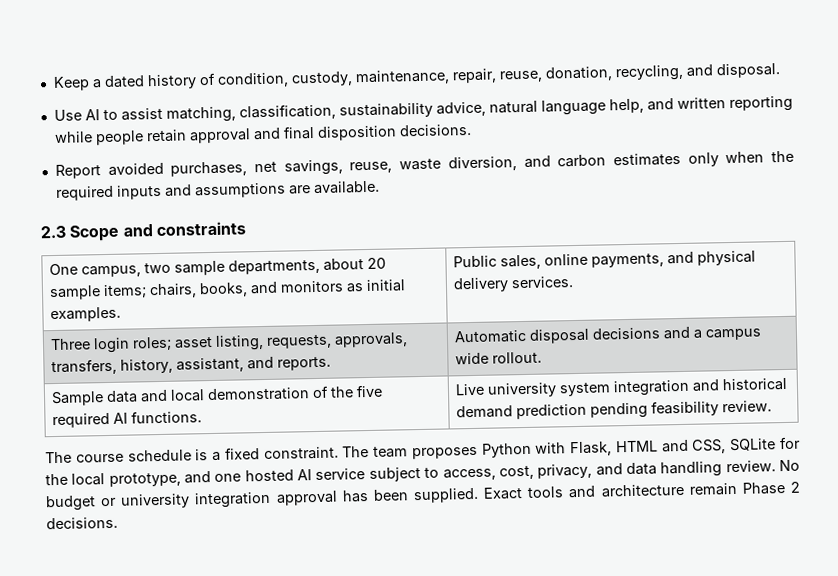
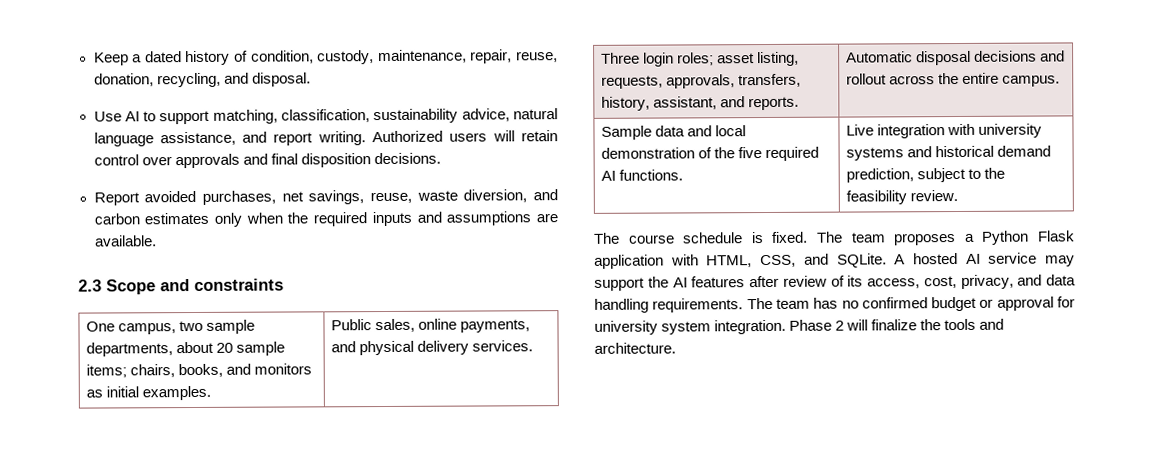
[120,107,163,121] assist -> [159,110,211,125] support
[608,95,793,114] [53,128,251,146] help, and written reporting while people retain approval -> [159,130,558,146] [93,153,240,169] assistance, and report writing. Authorized users will retain control over approvals
[692,328,762,341] [454,351,542,365] a campus wide rollout. -> [845,72,1061,87] rollout across the entire campus.
[486,377,788,398] [455,402,648,420] university system integration and historical demand prediction pending -> [877,123,1043,139] [845,145,1052,161] [845,167,1006,183] integration with university systems and historical demand prediction, subject to the
[212,436,801,462] [45,467,440,487] a fixed constraint. The team proposes Python with Flask, HTML and CSS, SQLite for the local prototype, and one hosted AI service subject to -> [772,230,1075,246] [594,252,1075,269] [594,275,864,291] fixed. The team proposes a Python Flask application with HTML, CSS, and SQLite. A hosted AI service may support the AI features after review of its
[725,459,801,473] [45,481,801,512] [46,516,118,530] review. No budget or university integration approval has been supplied. Exact tools and architecture remain Phase 2 decisions. -> [652,296,1075,313] [594,318,1005,335] [594,342,676,354] requirements. The team has no confirmed budget or approval for university system integration. Phase 2 will finalize the tools and architecture.

